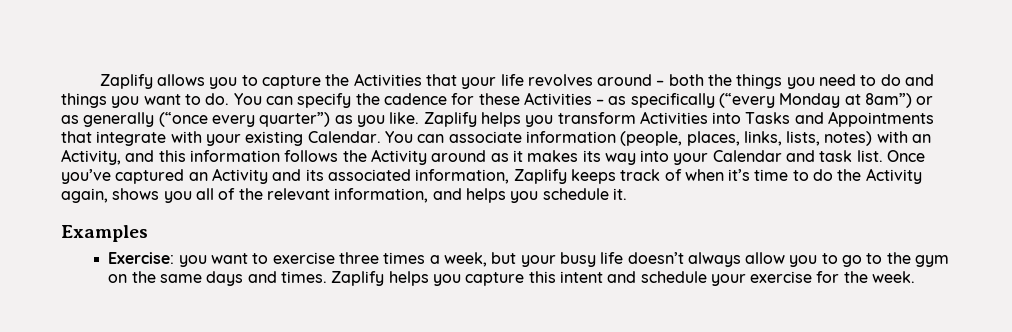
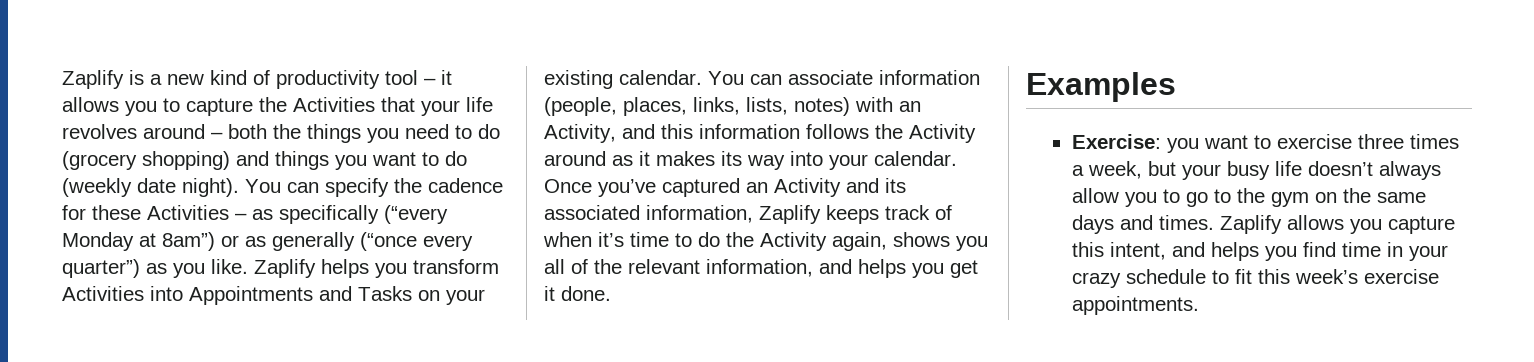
[99,74,153,89] Zaplify -> [62,70,452,89] Zaplify is a new kind of productivity tool – it
(901, 80) none -> [62,151,230,170] (grocery shopping)
[205,93,230,105] do. -> [445,151,467,166] [62,178,239,197] do (weekly date night).
[745,111,935,127] [61,131,202,146] Tasks and Appointments that integrate with -> [189,286,440,305] Appointments and Tasks on
[307,131,381,143] Calendar. -> [619,70,702,85] calendar.
[712,150,883,162] Calendar and task list. -> [874,151,957,166] calendar.
[542,188,627,200] schedule it. -> [950,260,978,278] [544,286,611,301] get it done.
[388,271,429,286] helps -> [1286,215,1344,230] allows
[559,271,916,286] intent and schedule your exercise for the week. -> [1109,242,1448,261] [1071,269,1439,288] [1071,296,1199,315] intent, and helps you find time in your crazy schedule to fit this week’s exercise appointments.

